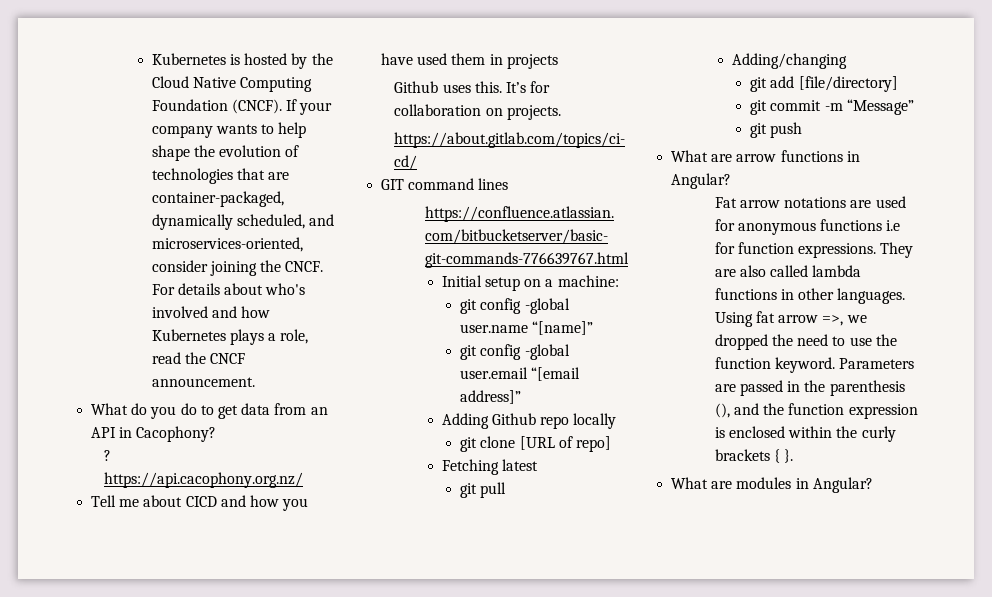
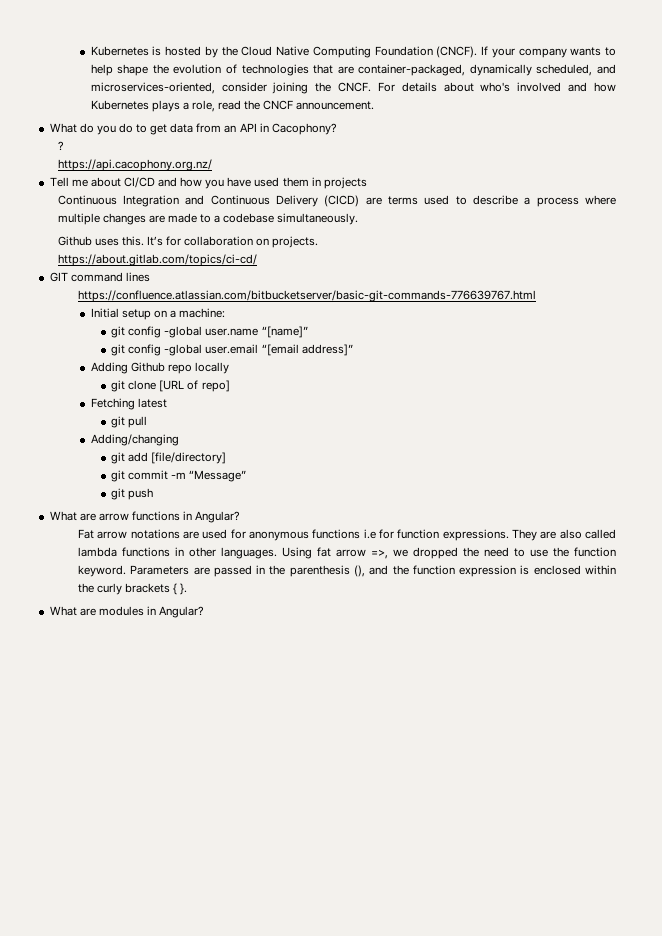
[185,496,217,507] CICD -> [123,177,155,188] CI/CD
(558, 61) none -> [57,195,616,207] [57,213,359,225] // Continuous Integration and Continuous Delivery (CICD) are terms used to describe a process where multiple changes are made to a codebase simultaneously.

